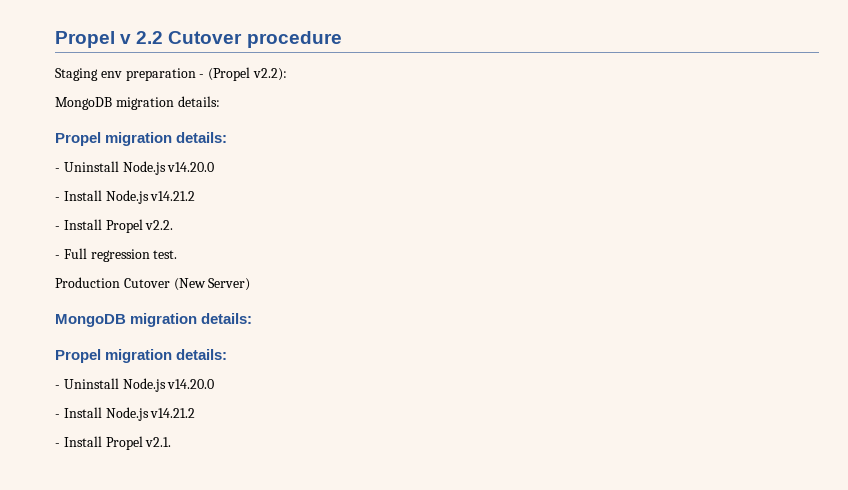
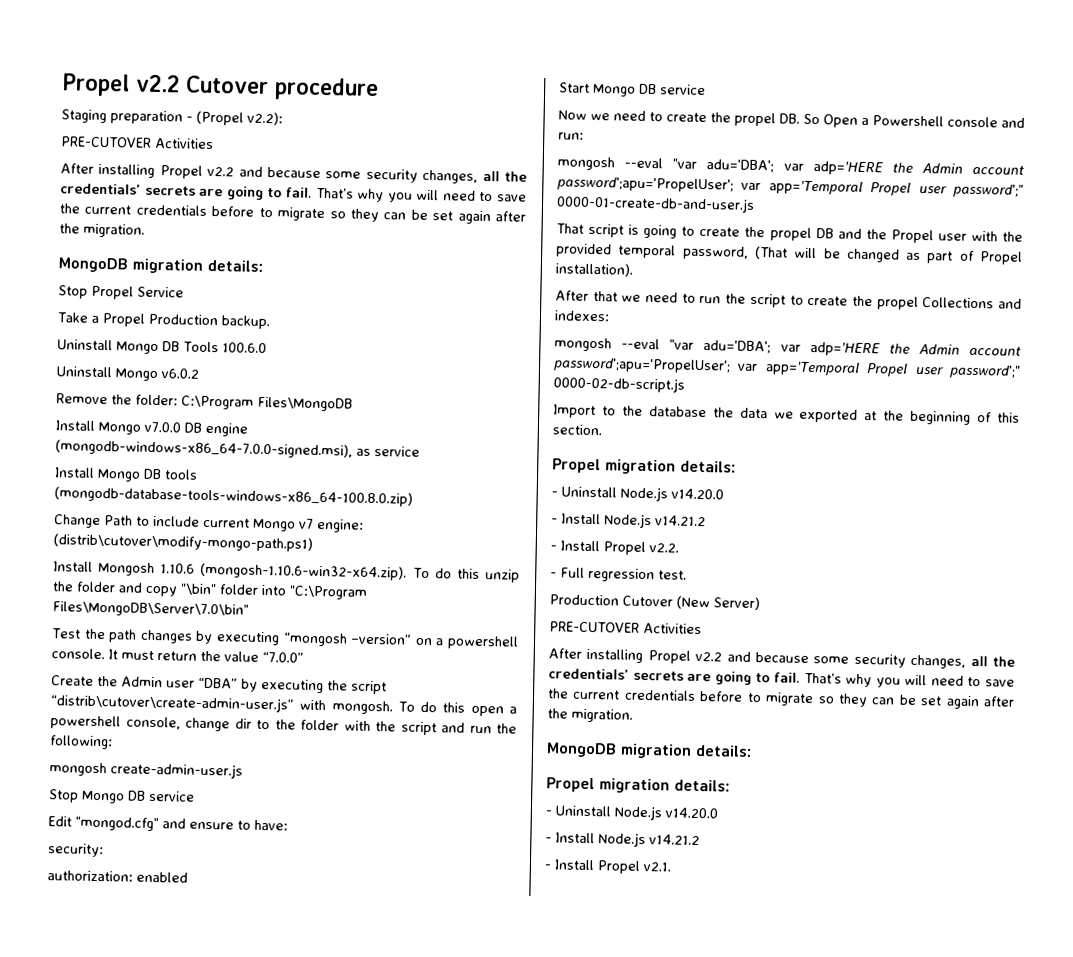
[55,31,164,48] Propel v 2.2 -> [61,73,180,97] Propel v2.2
[100,71,122,78] env -> (107, 116) none
[55,96,220,110] MongoDB migration details: -> [61,136,214,150] [60,163,527,184] [60,183,527,203] [59,203,527,225] [59,223,145,238] [58,257,263,274] [58,285,184,300] [57,312,270,330] [57,339,267,355] [56,366,199,382] [56,393,353,412] [55,420,248,437] [55,439,420,459] [54,467,198,482] [54,486,413,507] [54,514,364,533] [53,533,313,552] [53,561,520,583] [52,581,367,600] [52,601,249,618] [51,628,519,650] [51,648,304,663] [51,675,387,695] [50,694,518,717] [50,715,517,736] [49,735,113,750] [49,762,243,779] [48,789,195,804] [48,816,288,832] [47,843,104,858] [47,870,188,883] [559,82,706,97] [558,110,1025,128] [558,132,584,140] [557,156,1024,176] [557,176,1024,198] [556,195,755,213] [556,223,1023,244] [556,243,1024,265] [555,262,633,277] [555,290,1022,310] [554,310,610,322] [554,337,1021,357] [553,357,1021,379] [553,376,685,393] [553,404,1020,425] [552,424,602,436] PRE-CUTOVER Activities // After installing Propel v2.2 and because some security changes, all the credentials’ secrets are going to fail. That’s why you will need to save the current credentials before to migrate so they can be set again after the migration. // MongoDB migration details: // Stop Propel Service // Take a Propel Production backup. // Uninstall Mongo DB Tools 100.6.0 // Uninstall Mongo v6.0.2 // Remove the folder: C:\Program Files\MongoDB // Install Mongo v7.0.0 DB engine (mongodb-windows-x86_64-7.0.0-signed.msi), as service // Install Mongo DB tools (mongodb-database-tools-windows-x86_64-100.8.0.zip) // Change Path to include current Mongo v7 engine: (distrib\cutover\modify-mongo-path.ps1) // Install Mongosh 1.10.6 (mongosh-1.10.6-win32-x64.zip). To do this unzip the folder and copy "\bin" folder into "C:\Program Files\MongoDB\Server\7.0\bin" // Test the path changes by executing “mongosh –version” on a powershell console. It must return the value “7.0.0” // Create the Admin user “DBA” by executing the script “distrib\cutover\create-admin-user.js” with mongosh. To do this open a powershell console, change dir to the folder with the script and run the following: // mongosh create-admin-user.js // Stop Mongo DB service // Edit "mongod.cfg" and ensure to have: // security: // authorization: enabled // Start Mongo DB service // Now we need to create the propel DB. So Open a Powershell console and run: // mongosh --eval "var adu='DBA'; var adp='HERE the Admin account password';apu='PropelUser'; var app='Temporal Propel user password';" 0000-01-create-db-and-user.js // That script is going to create the propel DB and the Propel user with the provided temporal password, (That will be changed as part of Propel installation). // After that we need to run the script to create the propel Collections and indexes: // mongosh --eval "var adu='DBA'; var adp='HERE the Admin account password';apu='PropelUser'; var app='Temporal Propel user password';" 0000-02-db-script.js // Import to the database the data we exported at the beginning of this section.
(251, 284) none -> [549,621,702,635] [548,648,1015,669] [548,668,1015,688] [547,688,1016,710] [547,708,633,723] // PRE-CUTOVER Activities // After installing Propel v2.2 and because some security changes, all the credentials’ secrets are going to fail. That’s why you will need to save the current credentials before to migrate so they can be set again after the migration.

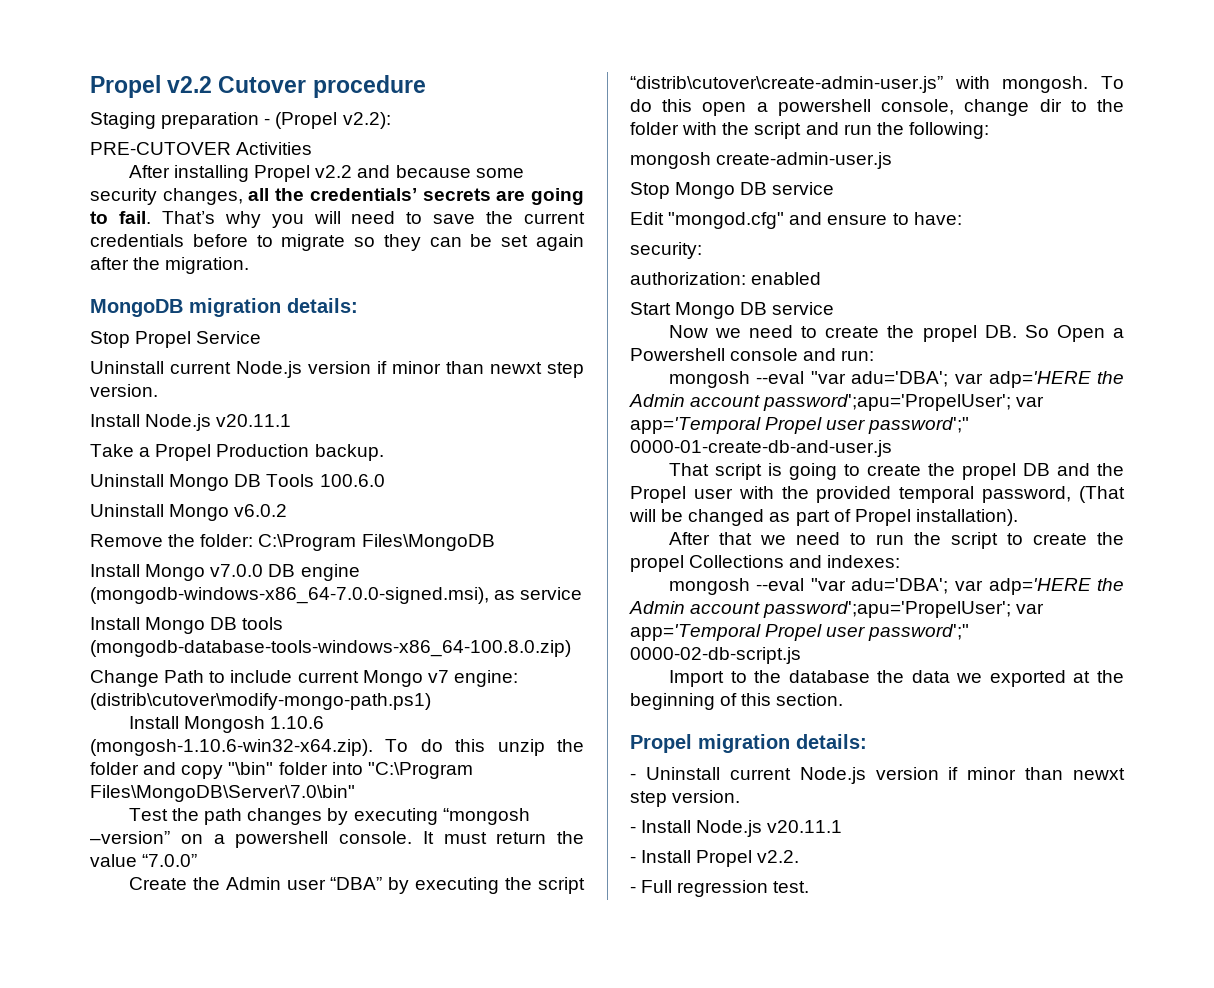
(184, 292) none -> [90,361,584,378] [90,384,158,397] [90,414,292,431] // Uninstall current Node.js version if minor than newxt step version. // Install Node.js v20.11.1
[620,486,724,502] [551,513,706,529] Node.js v14.20.0 // - Install Node.js v14.21.2 -> [729,767,1125,784] [630,790,741,807] [630,820,843,837] current Node.js version if minor than newxt step version. // - Install Node.js v20.11.1
[549,594,760,611] [549,621,702,635] [548,648,1015,669] [548,668,1015,688] [547,688,1016,710] [547,708,633,723] [546,742,752,759] [546,777,730,794] [545,805,718,821] [545,832,700,848] [544,859,671,874] // Production Cutover (New Server) // PRE-CUTOVER Activities // After installing Propel v2.2 and because some security changes, all the credentials’ secrets are going to fail. That’s why you will need to save the current credentials before to migrate so they can be set again after the migration. // MongoDB migration details: // Propel migration details: // - Uninstall Node.js v14.20.0 // - Install Node.js v14.21.2 // - Install Propel v2.1. -> (810, 887) none

